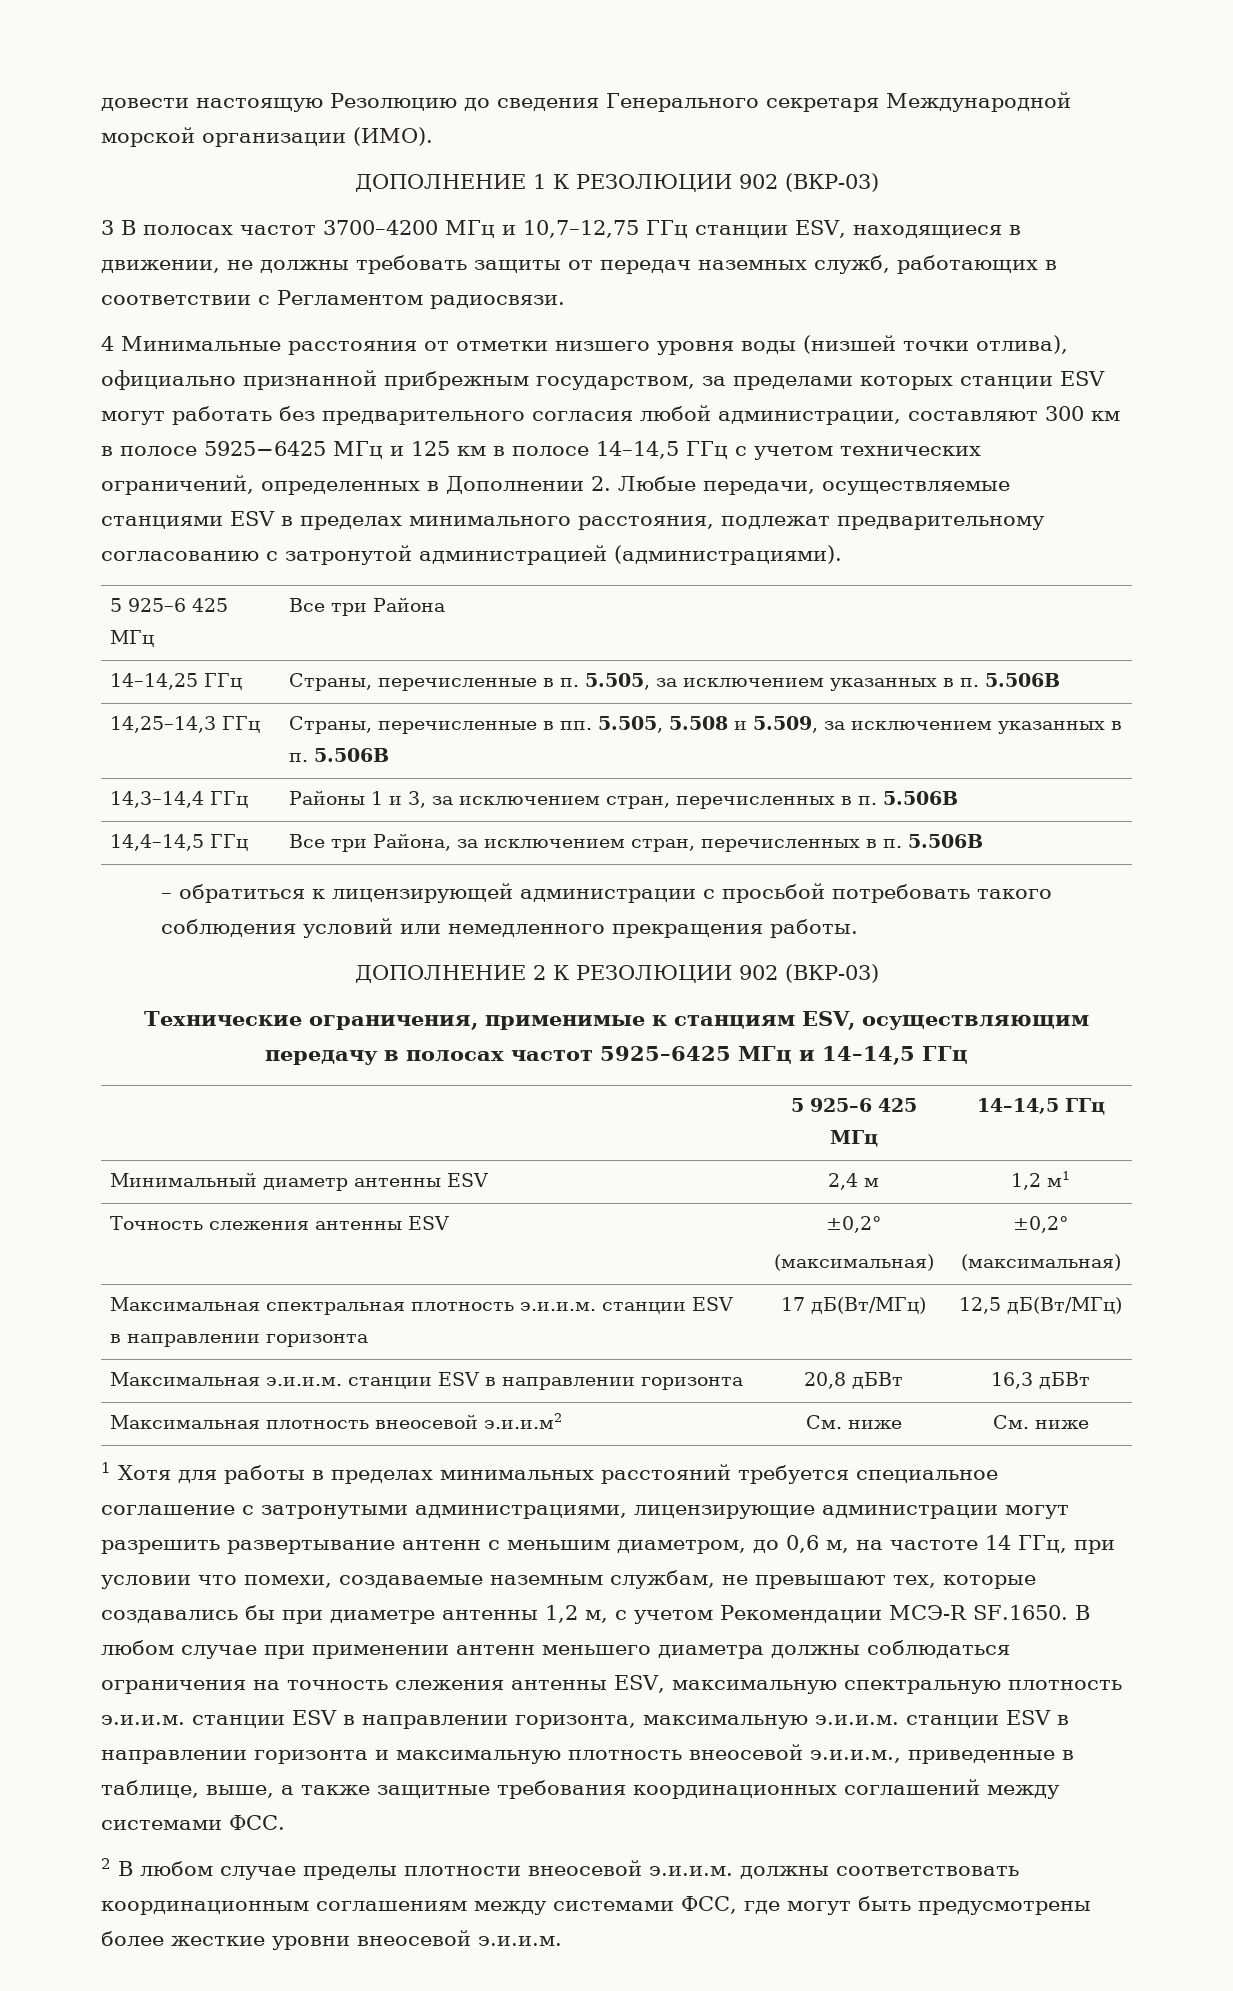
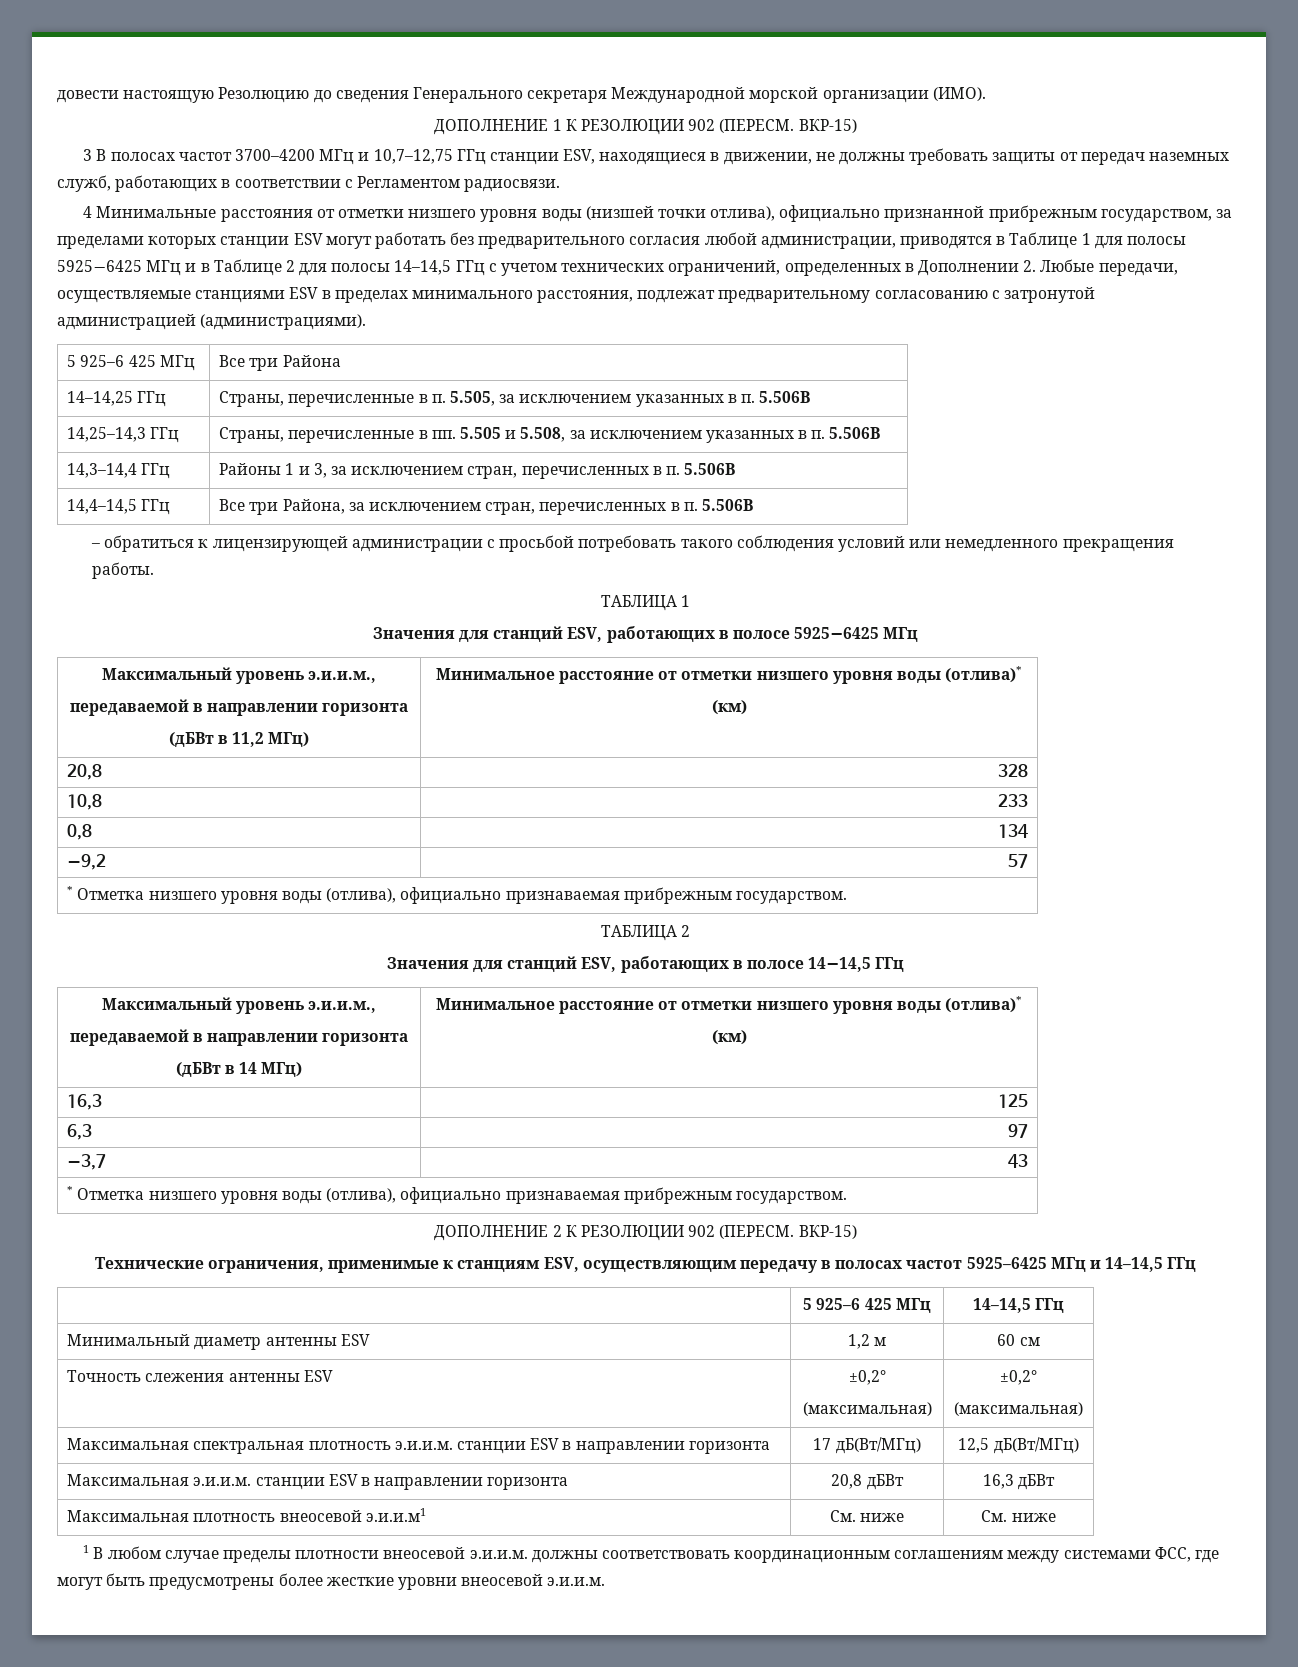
[784,173,879,192] (ВКР-03) -> [719,119,857,133] (ПЕРЕСМ. ВКР-15)
[908,406,1120,421] [101,441,589,459] составляют 300 км в полосе 5925−6425 МГц и 125 км в полосе -> [900,232,1186,249] [57,259,391,276] приводятся в Таблице 1 для полосы 5925−6425 МГц и в Таблице 2 для полосы
[597,716,818,733] 5.505, 5.508 и 5.509, -> [459,427,566,442] 5.505 и 5.508,
(858, 928) none -> [600,595,691,611] [372,626,919,643] [101,667,377,684] [69,699,409,716] [168,732,310,747] [435,666,1023,684] [711,700,747,715] [67,764,103,780] [997,764,1028,778] [67,794,103,810] [997,794,1028,807] [67,824,93,840] [997,824,1028,838] [67,854,107,870] [1007,854,1028,868] [67,886,847,904] [600,925,691,941] [386,956,905,973] [101,997,377,1014] [69,1029,409,1046] [175,1062,303,1077] [435,996,1023,1014] [711,1030,747,1045] [67,1094,103,1110] [997,1094,1028,1108] [67,1124,93,1140] [1007,1124,1028,1138] [67,1154,107,1170] [1007,1154,1028,1168] [67,1186,847,1204] // ТАБЛИЦА 1 // Значения для станций ESV, работающих в полосе 5925−6425 МГц // Максимальный уровень э.и.и.м., // передаваемой в направлении горизонта // (дБВт в 11,2 МГц) | Минимальное расстояние от отметки низшего уровня воды (отлива)* // (км) // 20,8 | 328 // 10,8 | 233 // 0,8 | 134 // −9,2 | 57 // * Отметка низшего уровня воды (отлива), официально признаваемая прибрежным государством. // ТАБЛИЦА 2 // Значения для станций ESV, работающих в полосе 14−14,5 ГГц // Максимальный уровень э.и.и.м., // передаваемой в направлении горизонта // (дБВт в 14 МГц) | Минимальное расстояние от отметки низшего уровня воды (отлива)* // (км) // 16,3 | 125 // 6,3 | 97 // −3,7 | 43 // * Отметка низшего уровня воды (отлива), официально признаваемая прибрежным государством.
[784,964,879,983] (ВКР-03) -> [719,1225,857,1239] (ПЕРЕСМ. ВКР-15)
[828,1173,858,1190] 2,4 -> [847,1334,870,1349] 1,2
[1011,1171,1070,1190] 1,2 м1 -> [997,1334,1040,1346] 60 см
[483,1413,562,1429] э.и.и.м2 -> [365,1508,426,1522] э.и.и.м1
[118,1464,998,1484] [101,1505,1069,1519] [101,1535,1115,1554] [101,1570,1036,1589] [101,1605,1090,1624] [101,1640,1010,1659] [101,1675,1122,1694] [101,1710,1069,1729] [101,1744,1074,1764] [101,1779,1060,1799] [101,1815,285,1830] [101,1858,111,1869] Хотя для работы в пределах минимальных расстояний требуется специальное соглашение с затронутыми администрациями, лицензирующие администрации могут разрешить развертывание антенн с меньшим диаметром, до 0,6 м, на частоте 14 ГГц, при условии что помехи, создаваемые наземным службам, не превышают тех, которые создавались бы при диаметре антенны 1,2 м, с учетом Рекомендации МСЭ-R SF.1650. В любом случае при применении антенн меньшего диаметра должны соблюдаться ограничения на точность слежения антенны ESV, максимальную спектральную плотность э.и.и.м. станции ESV в направлении горизонта, максимальную э.и.и.м. станции ESV в направлении горизонта и максимальную плотность внеосевой э.и.и.м., приведенные в таблице, выше, а также защитные требования координационных соглашений между системами ФСС. // 2 -> (90, 1549) none

